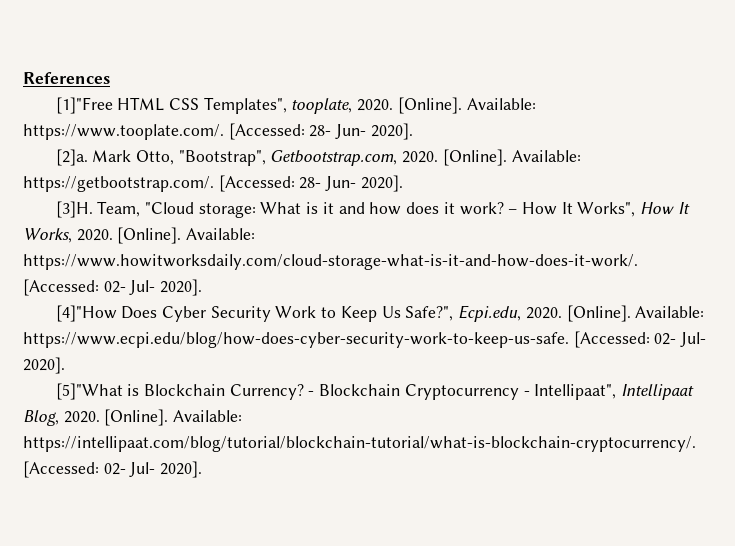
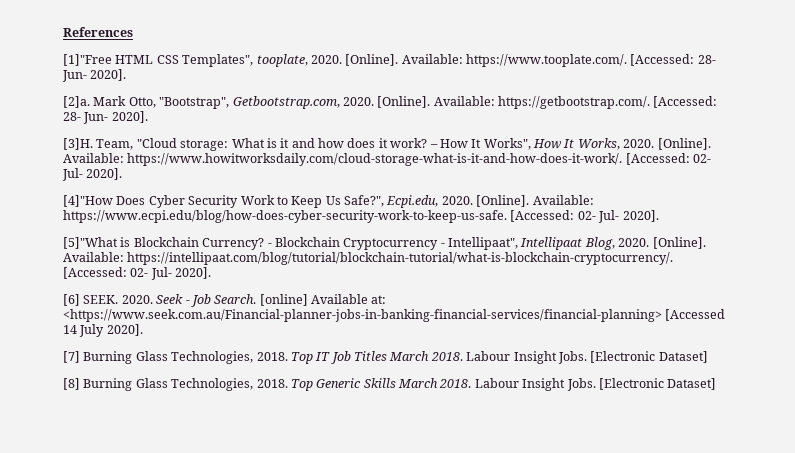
(203, 469) none -> [63,294,387,307] [63,309,726,322] [63,324,143,337] [63,351,708,364] [63,378,717,391] // [6] SEEK. 2020. Seek - Job Search. [online] Available at: <https://www.seek.com.au/Financial-planner-jobs-in-banking-financial-services/financial-planning> [Accessed 14 July 2020]. // [7] Burning Glass Technologies, 2018. Top IT Job Titles March 2018. Labour Insight Jobs. [Electronic Dataset] // [8] Burning Glass Technologies, 2018. Top Generic Skills March 2018. Labour Insight Jobs. [Electronic Dataset]

